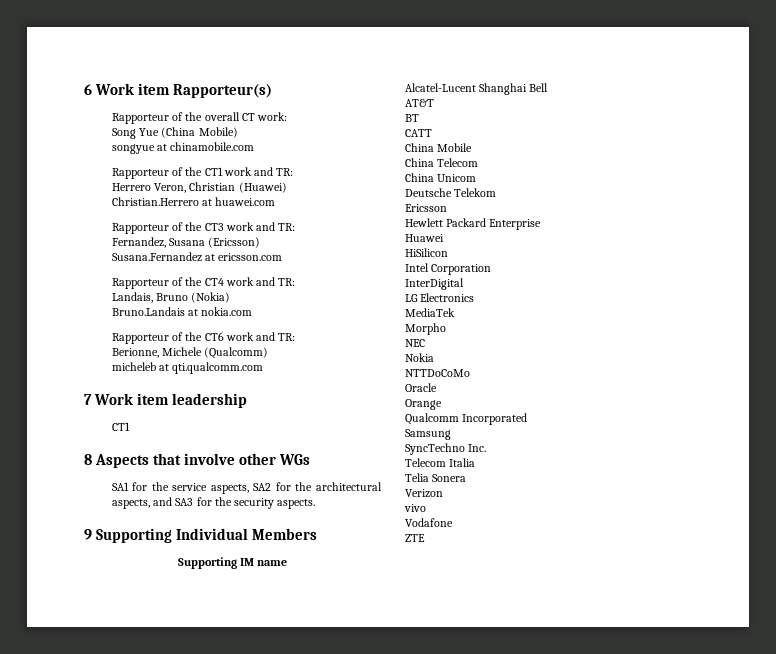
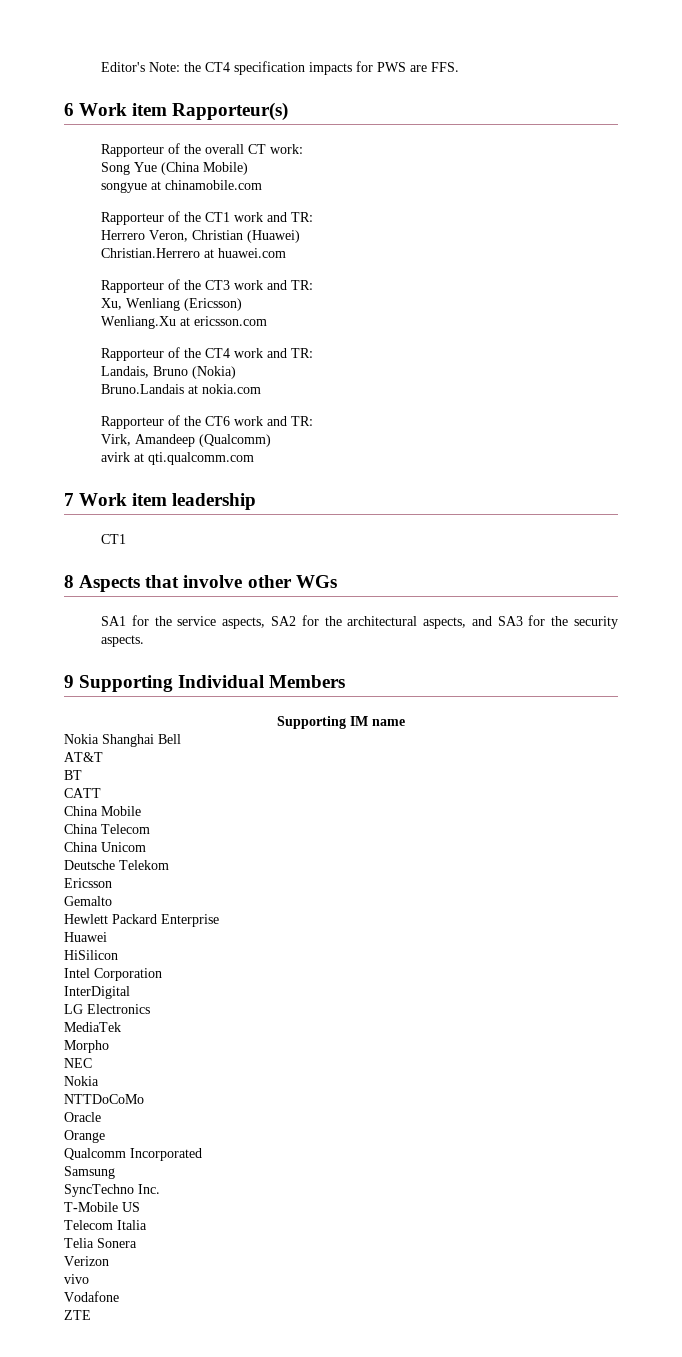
(84, 89) none -> [101,61,460,75] Editor's Note: the CT4 specification impacts for PWS are FFS. //
[111,237,206,248] Fernandez, Susana -> [101,298,181,311] Xu, Wenliang
[111,252,202,262] Susana.Fernandez -> [101,316,177,329] Wenliang.Xu
[111,347,203,358] Berionne, Michele -> [101,434,196,447] Virk, Amandeep
[111,362,156,371] micheleb -> [101,452,131,462] avirk
[405,83,476,92] Alcatel-Lucent -> [64,734,99,744] Nokia
(447, 208) none -> [64,896,112,906] // Gemalto
(487, 448) none -> [64,1202,140,1212] // T-Mobile US

